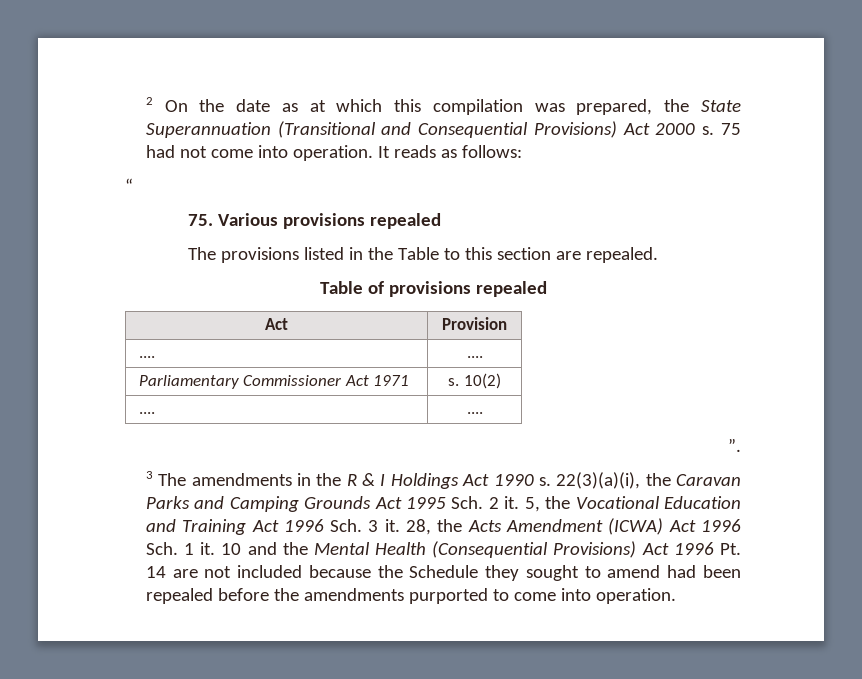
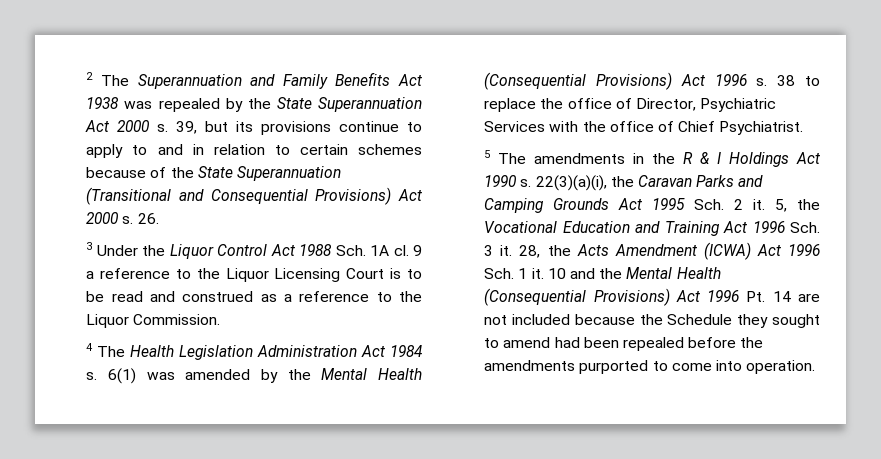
[145,97,653,115] 2 On the date as at which this compilation was prepared, -> [86,72,423,89] [86,97,423,112] [85,120,422,135] [86,144,422,158] [86,167,167,178] 2 The Superannuation and Family Benefits Act 1938 was repealed by the State Superannuation Act 2000 s. 39, but its provisions continue to apply to and in relation to certain schemes because of
[720,123,741,135] [145,145,522,161] [125,178,133,192] [187,213,441,229] [187,247,658,263] [319,281,547,297] [265,318,288,330] [442,317,507,330] [138,356,155,358] [466,356,483,358] [138,375,410,389] [448,373,501,389] [138,412,155,414] [466,412,483,414] [728,438,741,452] [145,471,153,479] 75 had not come into operation. It reads as follows: // “ // 75. Various provisions repealed // The provisions listed in the Table to this section are repealed. // Table of provisions repealed // Act | Provision // .... | .... // Parliamentary Commissioner Act 1971 | s. 10(2) // .... | .... // ”. // 3 -> [137,213,159,224] [86,242,423,259] [86,268,423,282] [86,291,422,302] [86,314,221,328] [86,343,422,360] [86,368,422,384] [484,72,820,90] [484,98,777,112] [484,121,804,135] [484,150,491,158] 26. // 3 Under the Liquor Control Act 1988 Sch. 1A cl. 9 a reference to the Liquor Licensing Court is to be read and construed as a reference to the Liquor Commission. // 4 The Health Legislation Administration Act 1984 s. 6(1) was amended by the Mental Health (Consequential Provisions) Act 1996 s. 38 to replace the office of Director, Psychiatric Services with the office of Chief Psychiatrist. // 5

